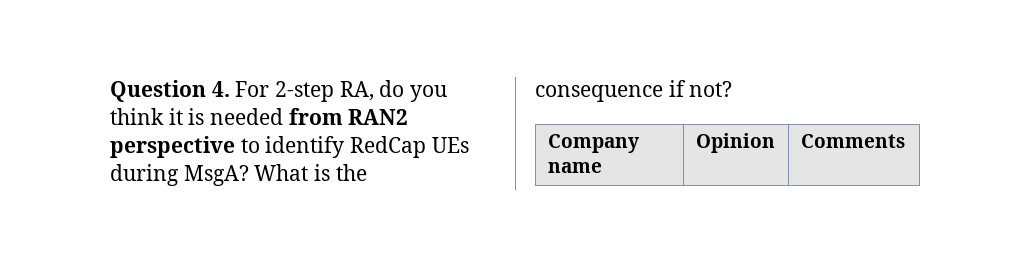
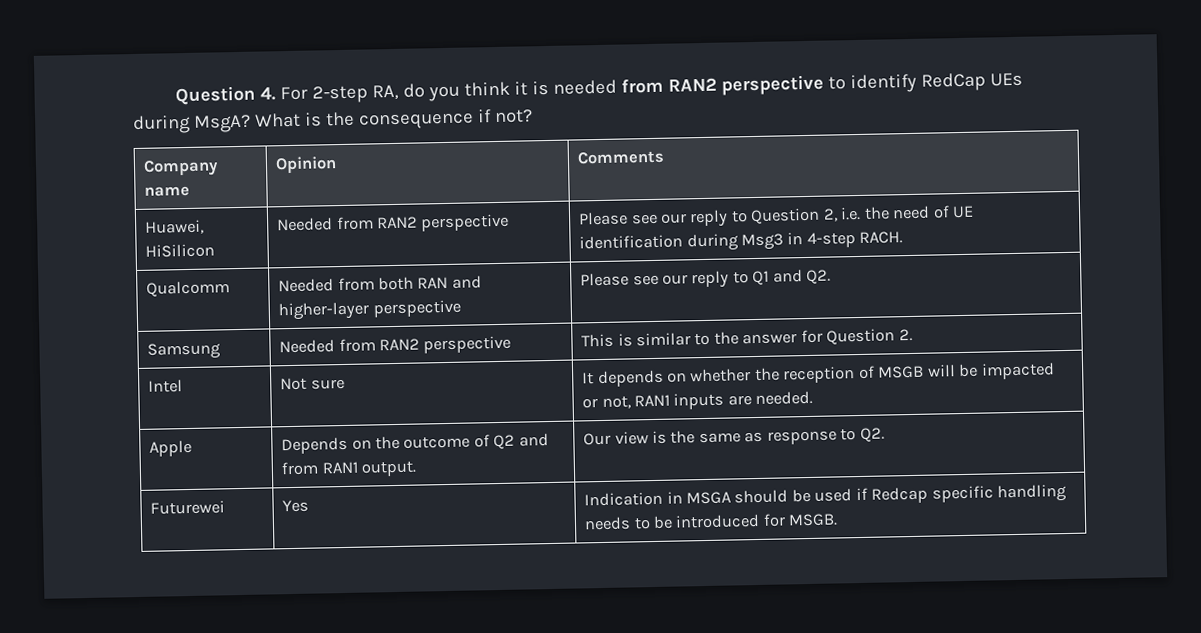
(905, 141) none -> [145,219,205,235] [145,243,216,258] [277,213,510,232] [578,205,975,228] [579,231,904,252] [146,280,231,297] [278,275,482,293] [278,299,461,321] [580,269,832,289] [147,342,222,360] [279,335,512,354] [581,328,913,348] [148,379,184,393] [280,377,345,391] [582,362,1055,388] [582,390,814,410] [149,439,193,457] [281,433,549,455] [281,460,418,477] [583,427,885,446] [150,500,226,515] [282,499,310,513] [584,483,1068,507] [584,513,839,531] // Huawei, HiSilicon | Needed from RAN2 perspective | Please see our reply to Question 2, i.e. the need of UE identification during Msg3 in 4-step RACH. // Qualcomm | Needed from both RAN and higher-layer perspective | Please see our reply to Q1 and Q2. // Samsung | Needed from RAN2 perspective | This is similar to the answer for Question 2. // Intel | Not sure | It depends on whether the reception of MSGB will be impacted or not, RAN1 inputs are needed. // Apple | Depends on the outcome of Q2 and from RAN1 output. | Our view is the same as response to Q2. // Futurewei | Yes | Indication in MSGA should be used if Redcap specific handling needs to be introduced for MSGB.

